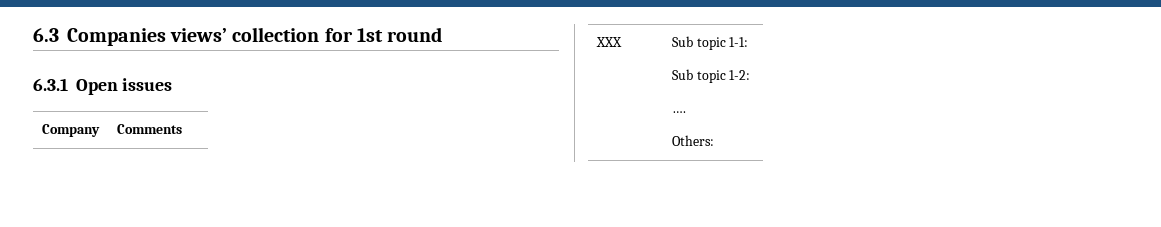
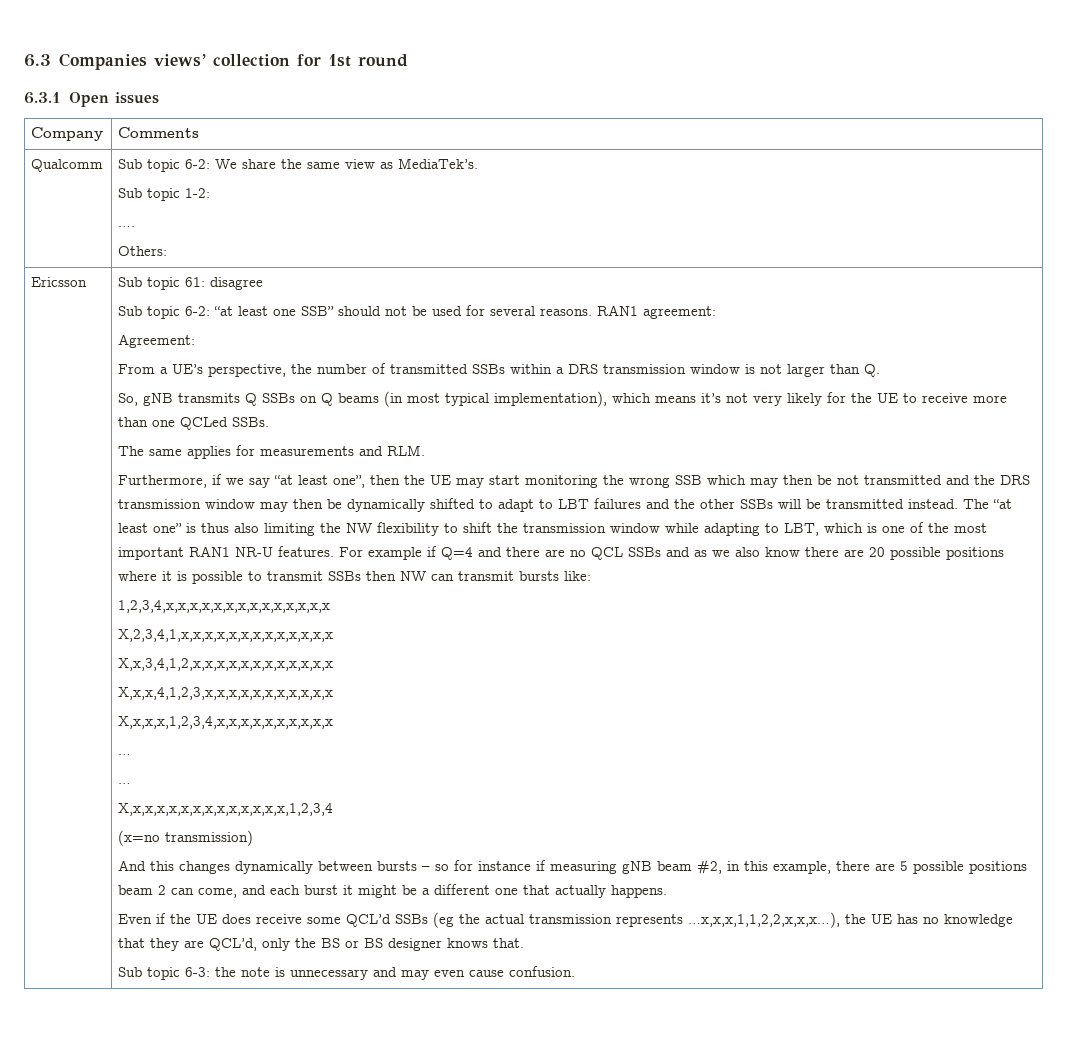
[595,37,622,47] [671,36,749,50] XXX | Sub topic 1-1: -> [31,159,104,172] [118,158,479,172] Qualcomm | Sub topic 6-2: We share the same view as MediaTek’s.
(714, 140) none -> [31,277,88,287] [118,277,264,290] [118,305,717,319] [118,334,196,348] [118,363,881,377] [118,391,1008,407] [118,417,270,430] [118,445,426,459] [118,474,1031,488] [118,498,1013,512] [118,522,988,536] [118,546,1005,560] [118,571,592,584] [118,600,331,613] [118,629,334,642] [118,658,334,671] [118,687,334,700] [118,716,334,729] [118,754,132,755] [118,783,132,784] [118,803,334,816] [118,830,254,846] [118,860,1028,874] [118,884,668,898] [118,912,1014,928] [118,938,525,951] [118,966,576,980] // Ericsson | Sub topic 61: disagree // Sub topic 6-2: “at least one SSB” should not be used for several reasons. RAN1 agreement: // Agreement: // From a UE’s perspective, the number of transmitted SSBs within a DRS transmission window is not larger than Q. // So, gNB transmits Q SSBs on Q beams (in most typical implementation), which means it’s not very likely for the UE to receive more than one QCLed SSBs. // The same applies for measurements and RLM. // Furthermore, if we say “at least one”, then the UE may start monitoring the wrong SSB which may then be not transmitted and the DRS transmission window may then be dynamically shifted to adapt to LBT failures and the other SSBs will be transmitted instead. The “at least one” is thus also limiting the NW flexibility to shift the transmission window while adapting to LBT, which is one of the most important RAN1 NR-U features. For example if Q=4 and there are no QCL SSBs and as we also know there are 20 possible positions where it is possible to transmit SSBs then NW can transmit bursts like: // 1,2,3,4,x,x,x,x,x,x,x,x,x,x,x,x,x,x // X,2,3,4,1,x,x,x,x,x,x,x,x,x,x,x,x,x // X,x,3,4,1,2,x,x,x,x,x,x,x,x,x,x,x,x // X,x,x,4,1,2,3,x,x,x,x,x,x,x,x,x,x,x // X,x,x,x,1,2,3,4,x,x,x,x,x,x,x,x,x,x // … // … // X,x,x,x,x,x,x,x,x,x,x,x,x,x,1,2,3,4 // (x=no transmission) // And this changes dynamically between bursts – so for instance if measuring gNB beam #2, in this example, there are 5 possible positions beam 2 can come, and each burst it might be a different one that actually happens. // Even if the UE does receive some QCL’d SSBs (eg the actual transmission represents …x,x,x,1,1,2,2,x,x,x…), the UE has no knowledge that they are QCL’d, only the BS or BS designer knows that. // Sub topic 6-3: the note is unnecessary and may even cause confusion.

